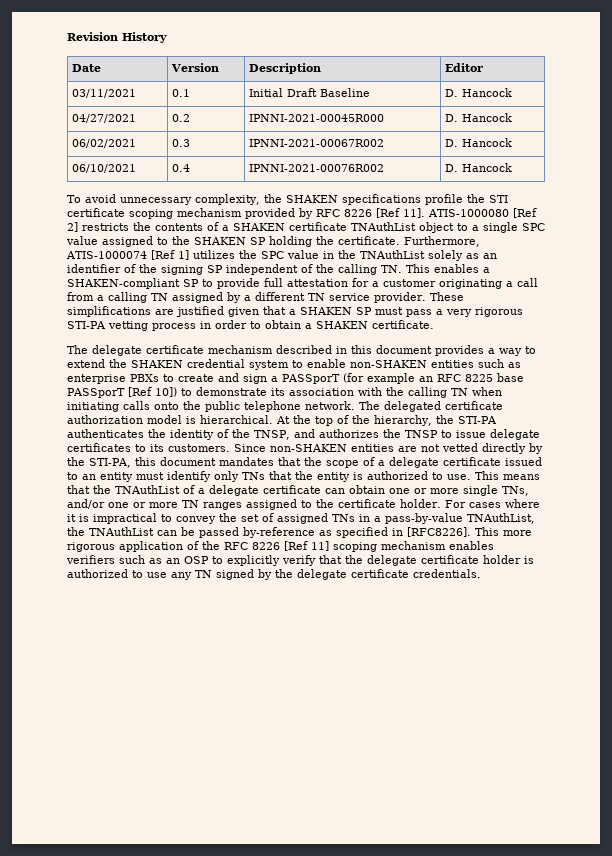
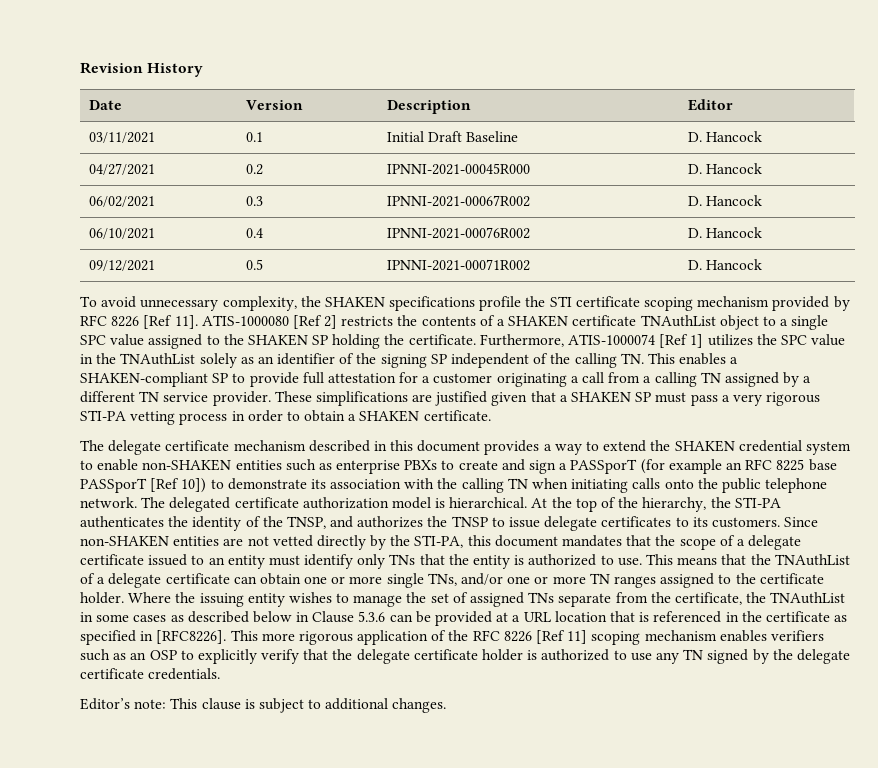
(512, 167) none -> [88,260,155,271] [245,259,263,270] [386,259,530,271] [687,259,762,270] // 09/12/2021 | 0.5 | IPNNI-2021-00071R002 | D. Hancock
[444,499,540,508] [67,513,216,524] For cases where it is impractical to convey -> [128,592,403,607] Where the issuing entity wishes to manage
[359,513,535,524] [67,527,315,538] in a pass-by-value TNAuthList, the TNAuthList can be passed by-reference -> [558,592,846,607] [80,611,830,626] separate from the certificate, the TNAuthList in some cases as described below in Clause 5.3.6 can be provided at a URL location that is referenced in the certificate
(481, 573) none -> [80,698,447,713] // Editor’s note: This clause is subject to additional changes.

